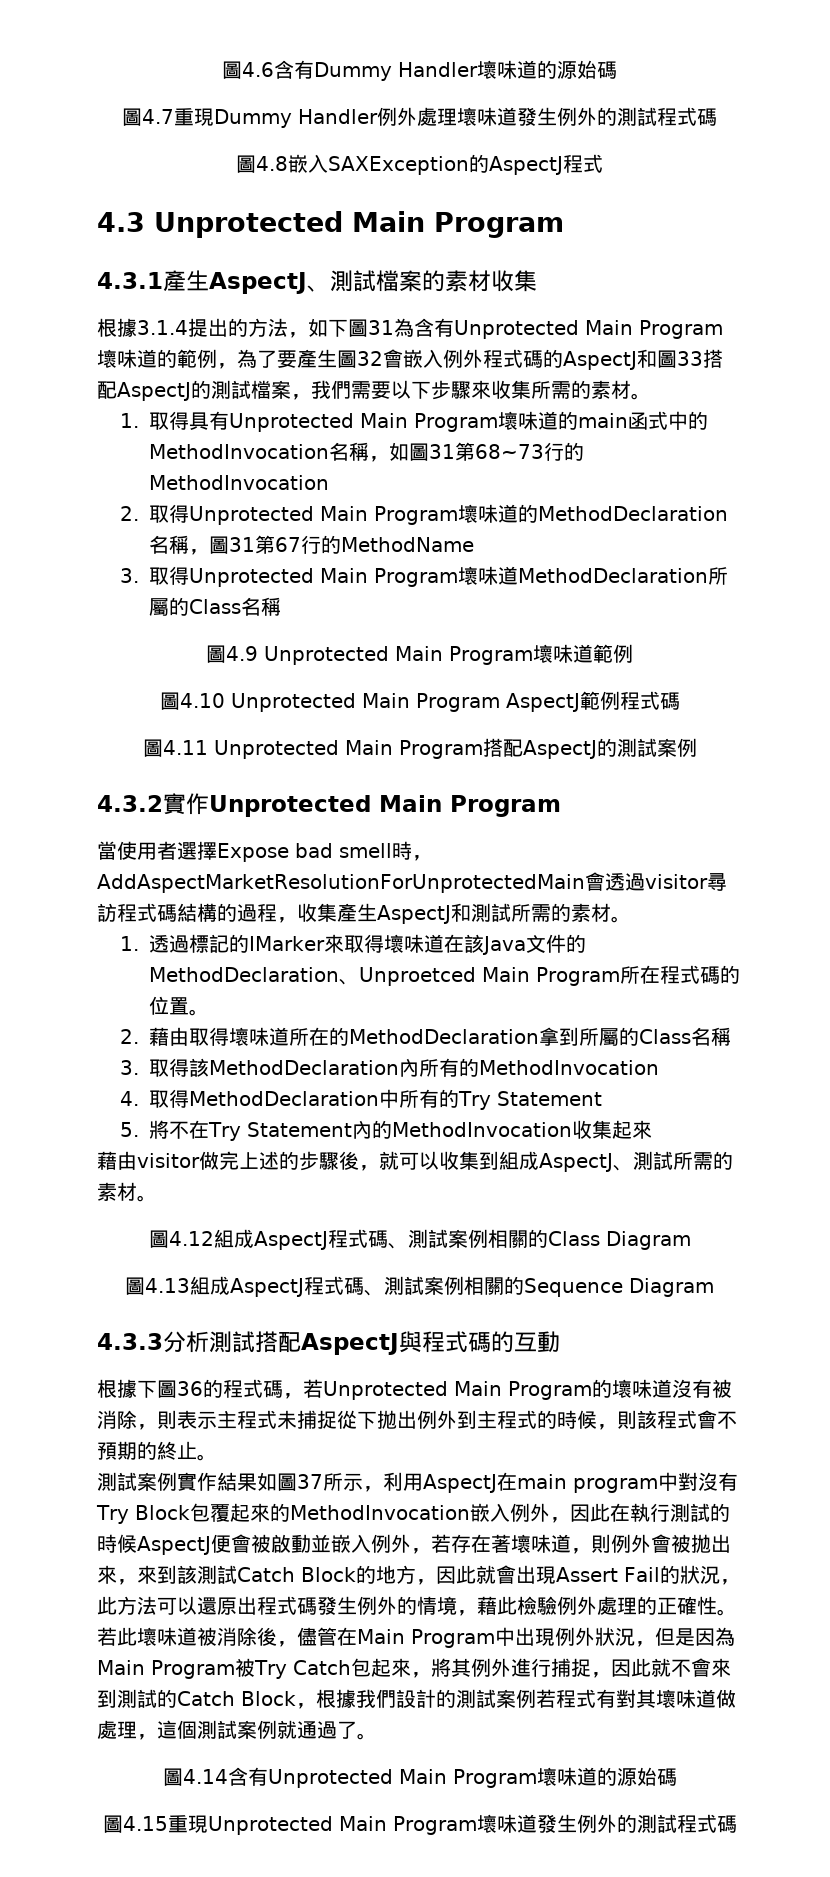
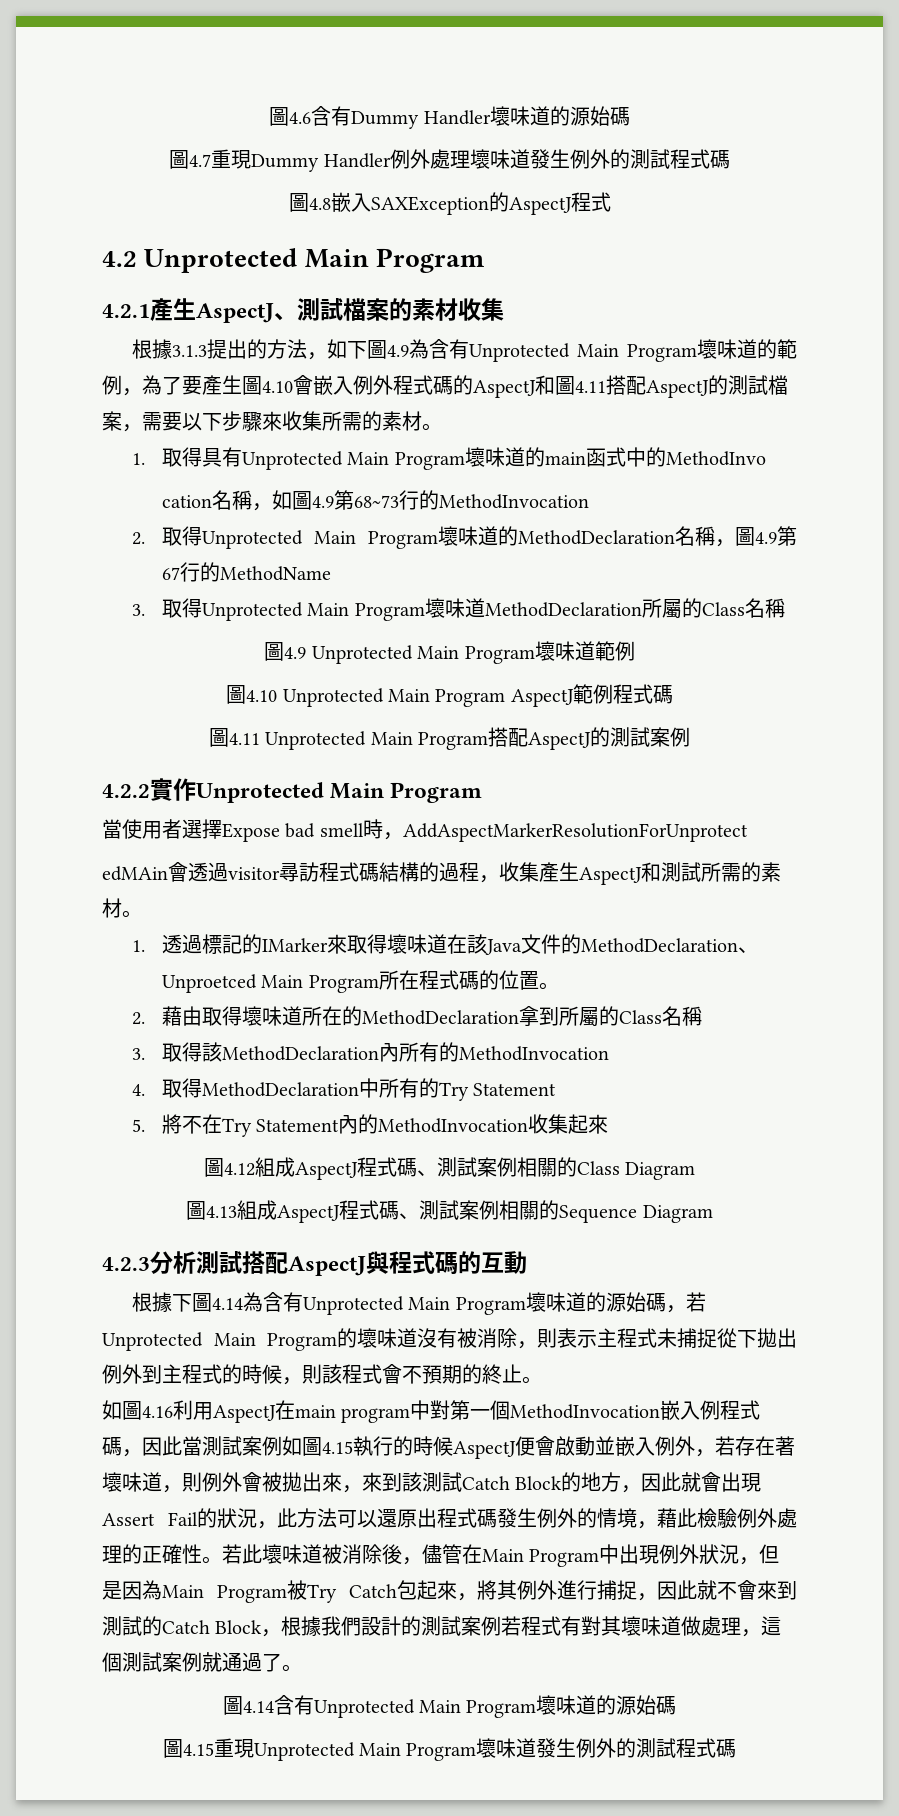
[97,211,564,238] [97,272,163,289] 4.3 Unprotected Main Program // 4.3.1 -> [102,248,485,273] [102,304,150,318] 4.2 Unprotected Main Program // 4.2.1
[137,320,188,335] 3.1.4 -> [171,345,207,357] 3.1.3
[368,320,394,335] 31 -> [386,345,409,357] 4.9
[357,351,383,366] 32 -> [262,381,293,393] 4.10
[677,351,703,366] 33 -> [575,381,606,393] 4.11
[311,380,351,399] 我們 -> (142, 428) none
[148,444,329,459] MethodInvocation -> [665,451,766,466] [162,495,213,508] MethodInvo // cation
[428,444,455,459] 31 -> [312,496,335,508] 4.9
[228,537,255,552] 31 -> [755,532,777,544] 4.9
[97,795,163,812] 4.3.2 -> [102,784,150,798] 4.2.2
[97,874,585,893] AddAspectMarketResolutionForUnprotectedMain -> [402,823,748,842] [102,866,168,881] AddAspectMarkerResolutionForUnprotect // edMAin
[97,1151,733,1172] [97,1182,157,1202] // 藉由visitor做完上述的步驟後，就可以收集到組成AspectJ、測試所需的素材。 -> (609, 1124) none
[97,1333,163,1350] 4.3.3 -> [102,1257,150,1271] 4.2.3
[177,1379,263,1398] 36的程式 -> [211,1292,646,1315] 4.14為含有Unprotected Main Program壞味道的源始
[97,1472,383,1492] 測試案例實作結果如圖37所示， -> [102,1400,173,1420] 如圖4.16
[698,1472,738,1491] [96,1503,710,1524] 沒有Try Block包覆起來的MethodInvocation嵌入例外，因此在執行測試 -> [450,1400,761,1420] [102,1436,393,1457] 第一個MethodInvocation嵌入例程式碼，因此當測試案例如圖4.15執行
[251,1534,271,1553] 被 -> (555, 1446) none

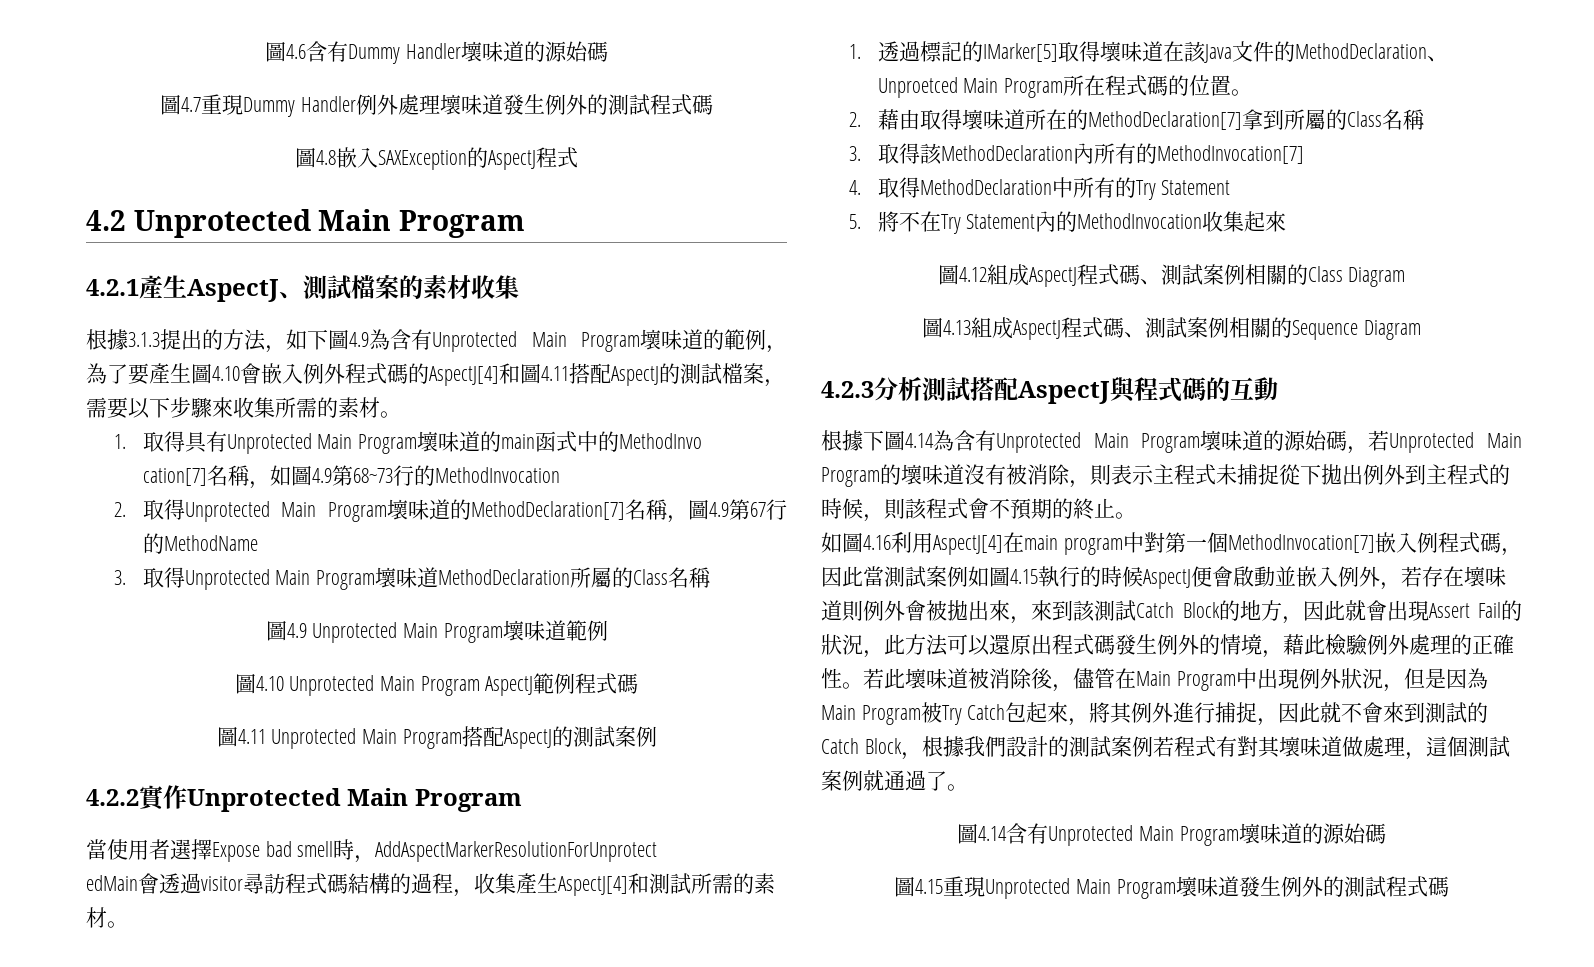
[473,380,536,398] AspectJ -> [429,366,499,386] AspectJ[4]
[162,495,213,508] cation -> [142,468,207,486] cation[7]
[518,530,675,545] MethodDeclaration -> [470,501,625,520] MethodDeclaration[7]
[102,866,168,881] edMAin -> [86,875,138,891] edMain
[579,867,642,885] AspectJ -> [558,876,628,896] AspectJ[4]
[262,934,348,954] IMarker來 -> [982,43,1058,62] IMarker[5]
[362,1010,520,1025] MethodDeclaration -> [1087,111,1242,130] MethodDeclaration[7]
[459,1046,610,1061] MethodInvocation -> [1156,145,1304,164] MethodInvocation[7]
[213,1405,276,1423] AspectJ -> [933,535,1003,555] AspectJ[4]
[510,1404,661,1419] MethodInvocation -> [1228,534,1375,553] MethodInvocation[7]
[775,1436,795,1456] [102,1472,182,1493] 著壞味道， -> [1464,566,1506,587] [821,600,842,621] 壞味道

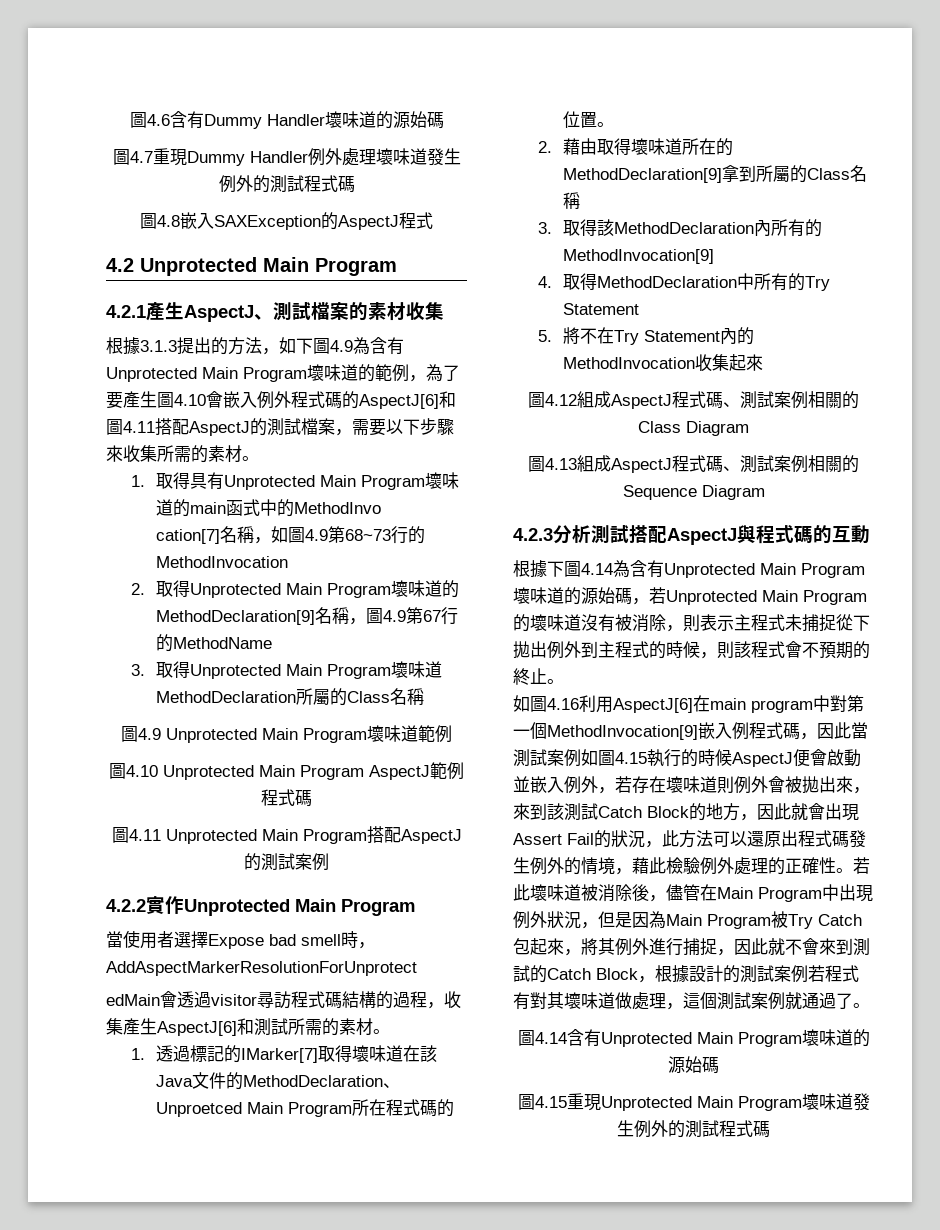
[429,366,499,386] AspectJ[4] -> [359,394,439,409] AspectJ[6]
[470,501,625,520] MethodDeclaration[7] -> [156,610,316,625] MethodDeclaration[9]
[558,876,628,896] AspectJ[4] -> [157,1021,237,1036] AspectJ[6]
[982,43,1058,62] IMarker[5] -> [241,1048,319,1063] IMarker[7]
[1087,111,1242,130] MethodDeclaration[7] -> [563,168,723,183] MethodDeclaration[9]
[1156,145,1304,164] MethodInvocation[7] -> [563,249,715,264] MethodInvocation[9]
[933,535,1003,555] AspectJ[4] -> [613,698,693,713] AspectJ[6]
[1228,534,1375,553] MethodInvocation[7] -> [547,725,698,740] MethodInvocation[9]
[963,736,1006,757] 我們 -> (689, 974) none

